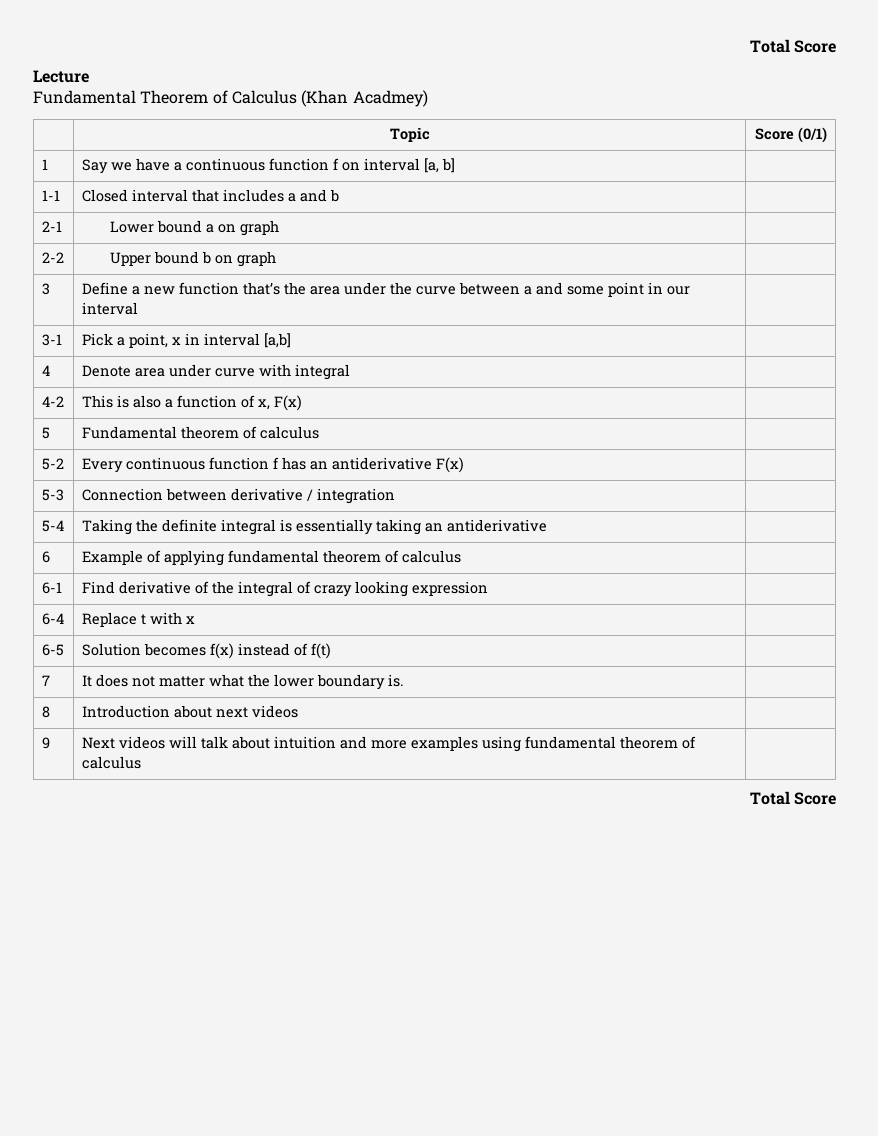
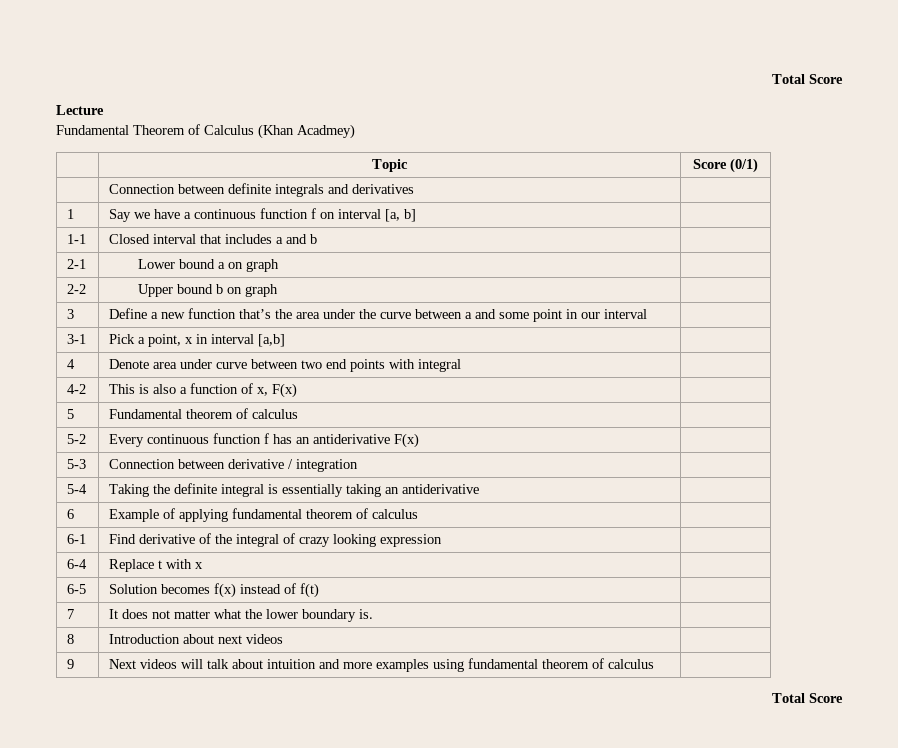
(827, 135) none -> [109,183,415,197] // | Connection between definite integrals and derivatives |
(255, 372) none -> [251,359,386,372] between two end points

